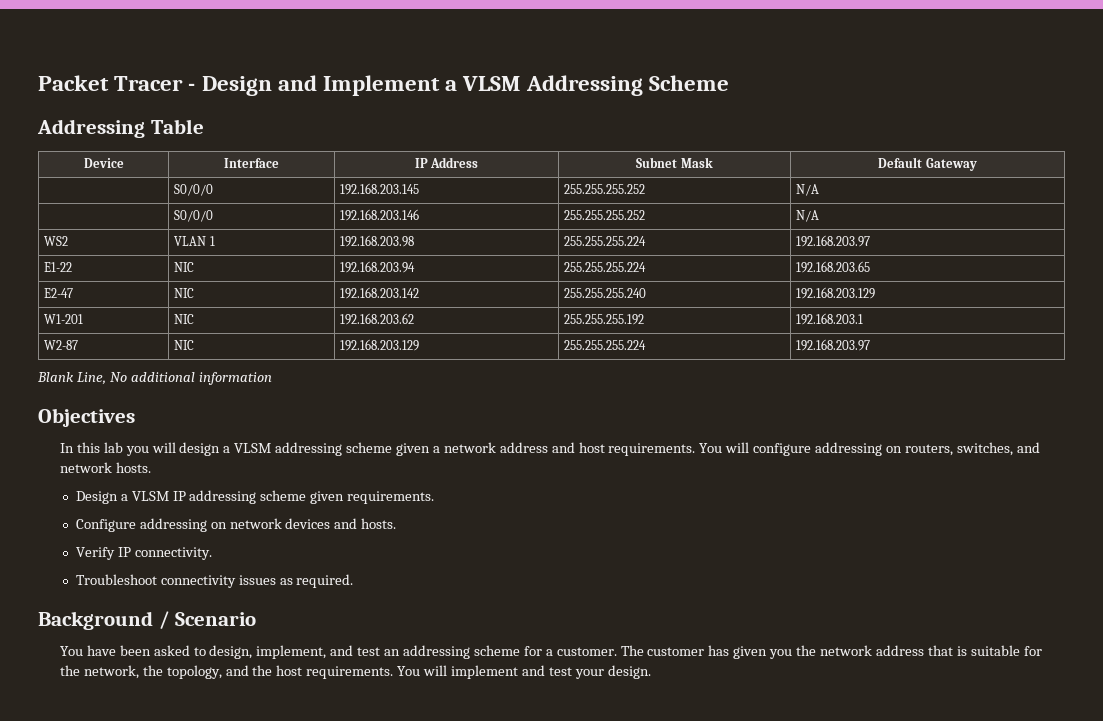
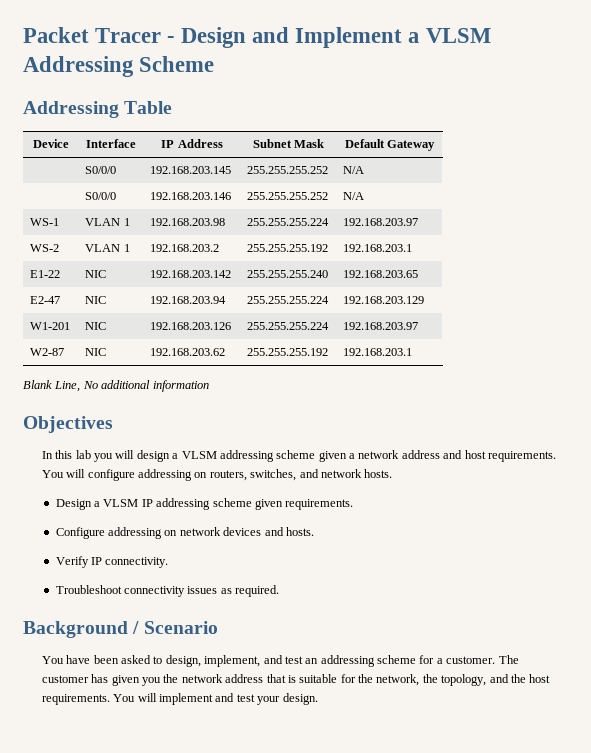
[44,236,69,246] WS2 -> [30,218,60,226] WS-1
[44,262,73,272] E1-22 -> [30,244,60,252] [85,244,130,252] [150,244,220,252] [247,244,329,252] [343,244,413,252] [30,270,61,278] [85,270,107,278] [150,270,232,278] [247,270,329,278] [343,270,419,278] [30,296,61,304] WS-2 | VLAN 1 | 192.168.203.2 | 255.255.255.192 | 192.168.203.1 // E1-22 | NIC | 192.168.203.142 | 255.255.255.240 | 192.168.203.65 // E2-47
[796,261,871,273] [44,288,74,298] [174,288,195,298] [340,287,420,299] [564,288,647,298] [796,287,876,299] [44,314,84,324] 192.168.203.65 // E2-47 | NIC | 192.168.203.142 | 255.255.255.240 | 192.168.203.129 // W1-201 -> [343,296,425,304] [30,322,71,330] [85,322,107,330] [150,322,232,330] [247,322,330,330] [343,322,419,330] [30,348,65,356] 192.168.203.129 // W1-201 | NIC | 192.168.203.126 | 255.255.255.224 | 192.168.203.97 // W2-87
[44,340,79,350] [174,340,195,350] [340,339,420,351] [564,340,647,350] [796,339,871,351] // W2-87 | NIC | 192.168.203.129 | 255.255.255.224 | 192.168.203.97 -> (413, 352) none

